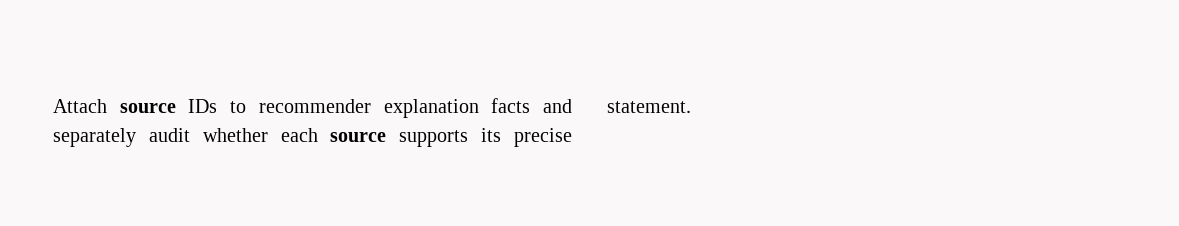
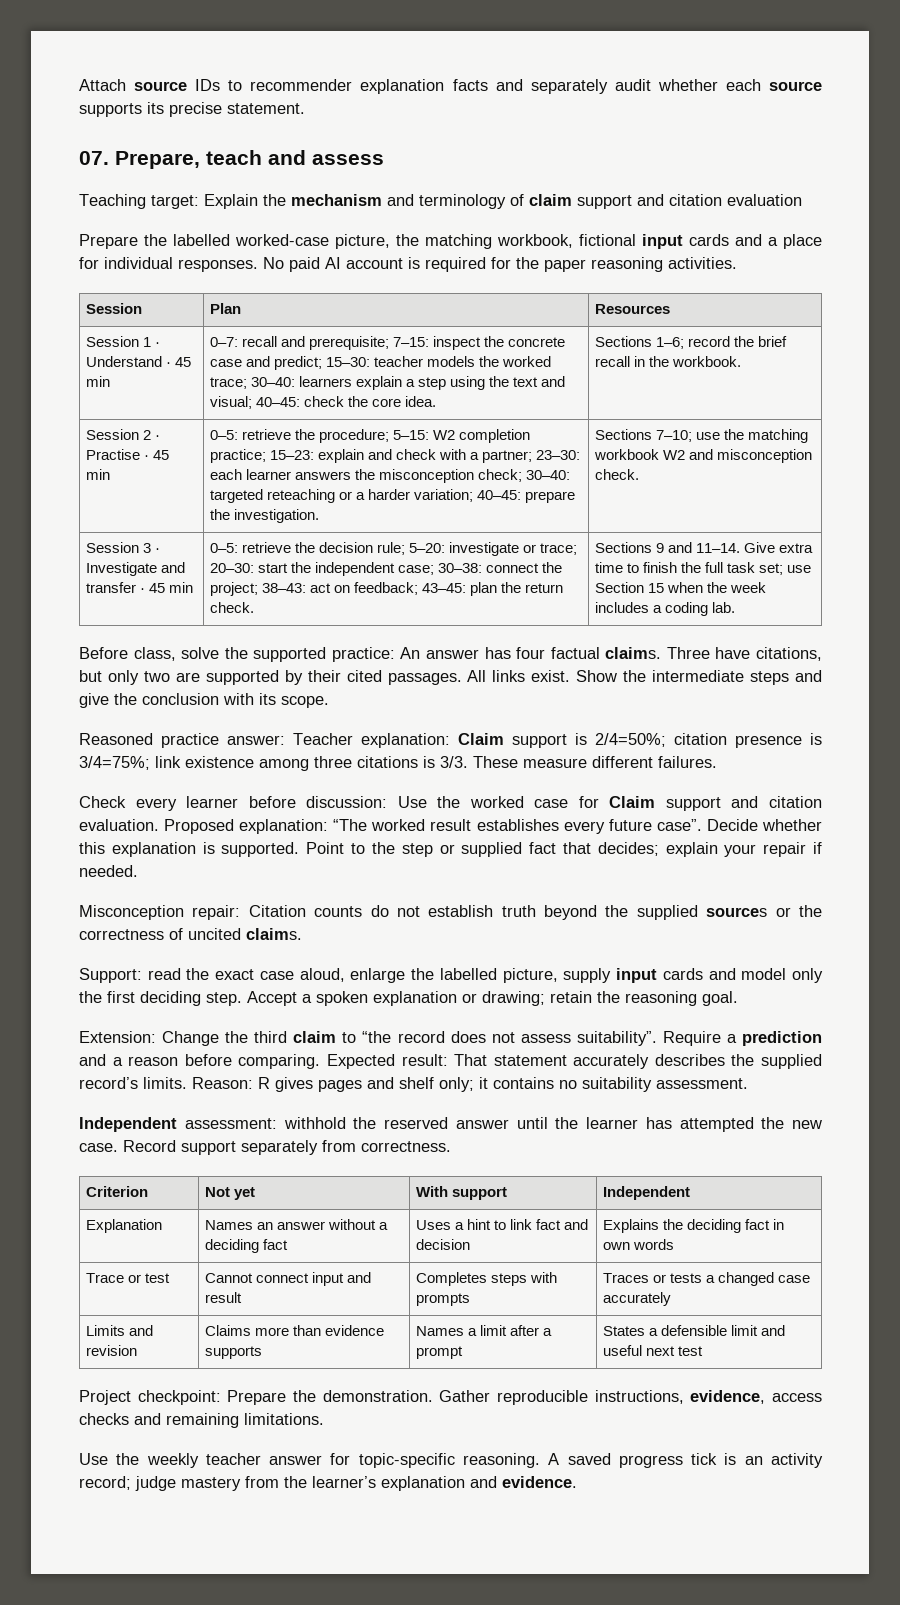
(691, 107) none -> [79,150,384,169] [79,194,802,209] [79,234,822,249] [79,257,737,272] [85,303,142,314] [209,303,241,314] [594,304,670,314] [85,336,161,347] [85,356,192,367] [85,376,110,387] [209,336,566,350] [209,356,552,370] [209,376,566,390] [209,396,437,409] [594,336,788,349] [594,356,742,367] [85,429,161,440] [85,449,170,460] [85,469,110,480] [209,429,531,443] [209,449,581,463] [209,469,571,483] [209,489,576,503] [209,509,320,523] [594,429,809,443] [593,449,813,463] [594,469,639,480] [85,542,161,553] [85,562,186,576] [85,582,194,593] [209,542,578,556] [209,562,563,576] [209,582,564,596] [209,602,254,613] [594,542,814,553] [594,562,812,575] [594,582,767,593] [594,602,736,616] [79,647,822,662] [79,670,822,685] [79,693,329,708] [79,733,822,748] [79,756,717,771] [79,796,823,811] [79,819,822,834] [79,842,822,857] [79,865,138,877] [79,905,822,920] [79,928,302,940] [79,968,824,983] [79,991,738,1006] [79,1031,822,1046] [79,1054,823,1069] [79,1077,748,1092] [79,1117,822,1132] [79,1140,451,1155] [85,1186,148,1197] [204,1187,256,1200] [415,1186,508,1200] [602,1186,690,1200] [85,1219,162,1233] [204,1219,389,1230] [204,1239,289,1253] [415,1219,589,1230] [415,1239,470,1250] [602,1219,785,1233] [602,1239,675,1250] [85,1273,171,1283] [204,1272,372,1286] [204,1292,242,1303] [415,1272,558,1286] [415,1293,470,1306] [602,1272,811,1286] [602,1292,671,1306] [85,1325,154,1336] [85,1345,137,1356] [204,1325,385,1336] [204,1346,262,1359] [415,1325,553,1336] [415,1346,463,1359] [602,1325,786,1336] [602,1345,704,1356] [79,1390,822,1405] [79,1413,324,1428] [79,1453,824,1468] [79,1476,577,1491] // 07. Prepare, teach and assess // Teaching target: Explain the mechanism and terminology of claim support and citation evaluation // Prepare the labelled worked-case picture, the matching workbook, fictional input cards and a place for individual responses. No paid AI account is required for the paper reasoning activities. // Session | Plan | Resources // Session 1 · Understand · 45 min | 0–7: recall and prerequisite; 7–15: inspect the concrete case and predict; 15–30: teacher models the worked trace; 30–40: learners explain a step using the text and visual; 40–45: check the core idea. | Sections 1–6; record the brief recall in the workbook. // Session 2 · Practise · 45 min | 0–5: retrieve the procedure; 5–15: W2 completion practice; 15–23: explain and check with a partner; 23–30: each learner answers the misconception check; 30–40: targeted reteaching or a harder variation; 40–45: prepare the investigation. | Sections 7–10; use the matching workbook W2 and misconception check. // Session 3 · Investigate and transfer · 45 min | 0–5: retrieve the decision rule; 5–20: investigate or trace; 20–30: start the independent case; 30–38: connect the project; 38–43: act on feedback; 43–45: plan the return check. | Sections 9 and 11–14. Give extra time to finish the full task set; use Section 15 when the week includes a coding lab. // Before class, solve the supported practice: An answer has four factual claims. Three have citations, but only two are supported by their cited passages. All links exist. Show the intermediate steps and give the conclusion with its scope. // Reasoned practice answer: Teacher explanation: Claim support is 2/4=50%; citation presence is 3/4=75%; link existence among three citations is 3/3. These measure different failures. // Check every learner before discussion: Use the worked case for Claim support and citation evaluation. Proposed explanation: “The worked result establishes every future case”. Decide whether this explanation is supported. Point to the step or supplied fact that decides; explain your repair if needed. // Misconception repair: Citation counts do not establish truth beyond the supplied sources or the correctness of uncited claims. // Support: read the exact case aloud, enlarge the labelled picture, supply input cards and model only the first deciding step. Accept a spoken explanation or drawing; retain the reasoning goal. // Extension: Change the third claim to “the record does not assess suitability”. Require a prediction and a reason before comparing. Expected result: That statement accurately describes the supplied record’s limits. Reason: R gives pages and shelf only; it contains no suitability assessment. // Independent assessment: withhold the reserved answer until the learner has attempted the new case. Record support separately from correctness. // Criterion | Not yet | With support | Independent // Explanation | Names an answer without a deciding fact | Uses a hint to link fact and decision | Explains the deciding fact in own words // Trace or test | Cannot connect input and result | Completes steps with prompts | Traces or tests a changed case accurately // Limits and revision | Claims more than evidence supports | Names a limit after a prompt | States a defensible limit and useful next test // Project checkpoint: Prepare the demonstration. Gather reproducible instructions, evidence, access checks and remaining limitations. // Use the weekly teacher answer for topic-specific reasoning. A saved progress tick is an activity record; judge mastery from the learner’s explanation and evidence.

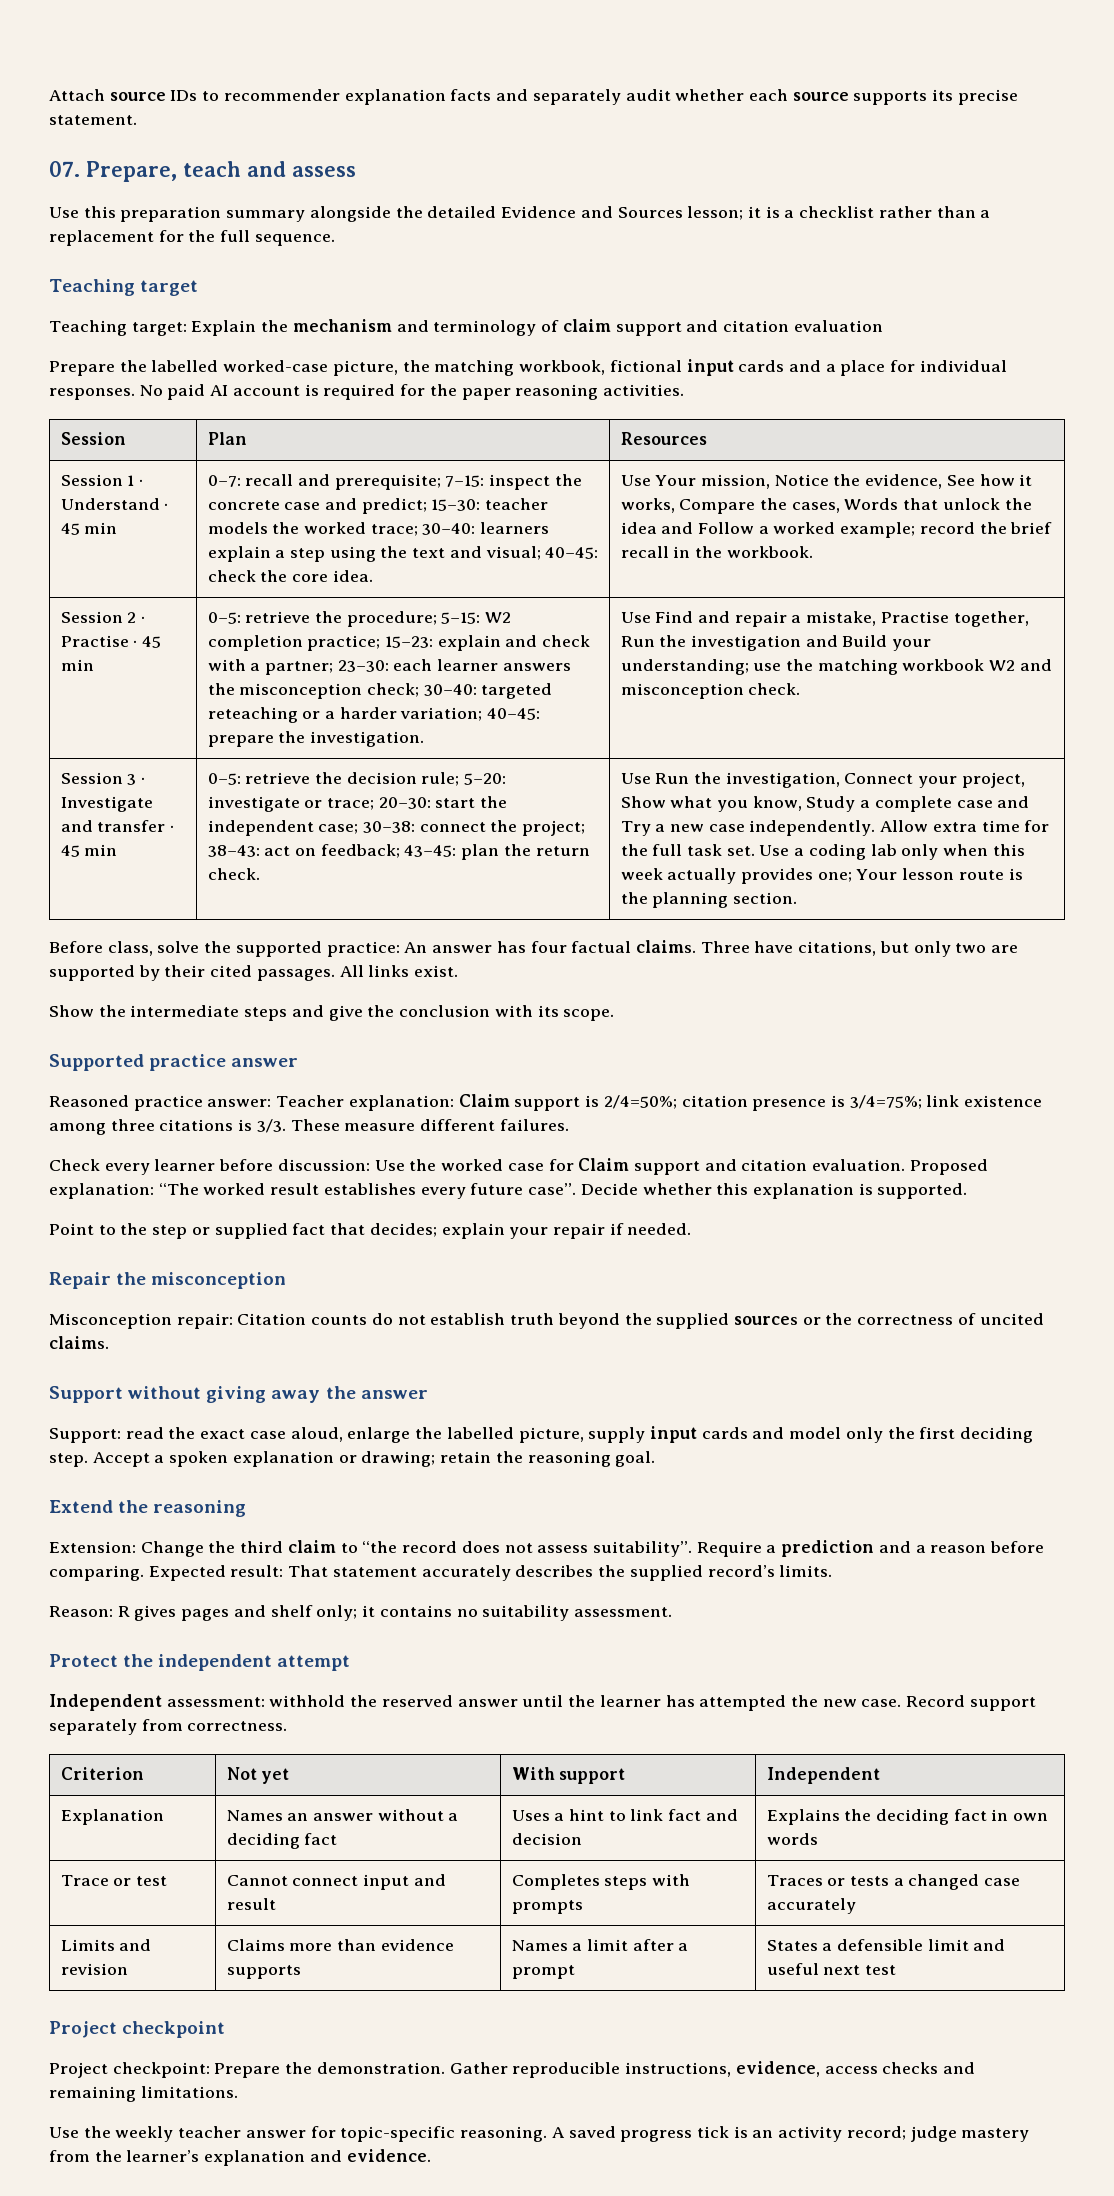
(384, 159) none -> [49,206,991,222] [49,230,335,246] [49,279,199,296] // Use this preparation summary alongside the detailed Evidence and Sources lesson; it is a checklist rather than a replacement for the full sequence. // Teaching target
[594,336,685,349] Sections 1–6; -> [620,474,1033,489] [620,498,1032,514] [620,522,916,538] Use Your mission, Notice the evidence, See how it works, Compare the cases, Words that unlock the idea and Follow a worked example;
[594,429,693,442] Sections 7–10; -> [620,611,1029,627] [620,635,932,651] [620,659,749,675] Use Find and repair a mistake, Practise together, Run the investigation and Build your understanding;
[594,542,814,553] [594,562,812,575] [594,582,767,593] [594,602,736,616] Sections 9 and 11–14. Give extra time to finish the full task set; use Section 15 when the week includes a coding lab. -> [620,772,1025,788] [620,796,1030,812] [620,820,1050,836] [620,844,1025,860] [620,868,1023,884] [620,892,798,908] Use Run the investigation, Connect your project, Show what you know, Study a complete case and Try a new case independently. Allow extra time for the full task set. Use a coding lab only when this week actually provides one; Your lesson route is the planning section.
(571, 676) none -> (459, 971) //
(329, 702) none -> [49,1054,299,1071] // Supported practice answer
(300, 849) none -> (968, 1191) //
(138, 871) none -> [49,1272,287,1289] // Repair the misconception
(302, 934) none -> [49,1386,428,1403] // Support without giving away the answer
(738, 998) none -> [49,1500,247,1517] // Extend the reasoning
(187, 1083) none -> (833, 1571) //
(748, 1083) none -> [49,1654,351,1671] // Protect the independent attempt
(704, 1351) none -> [49,2021,226,2038] // Project checkpoint

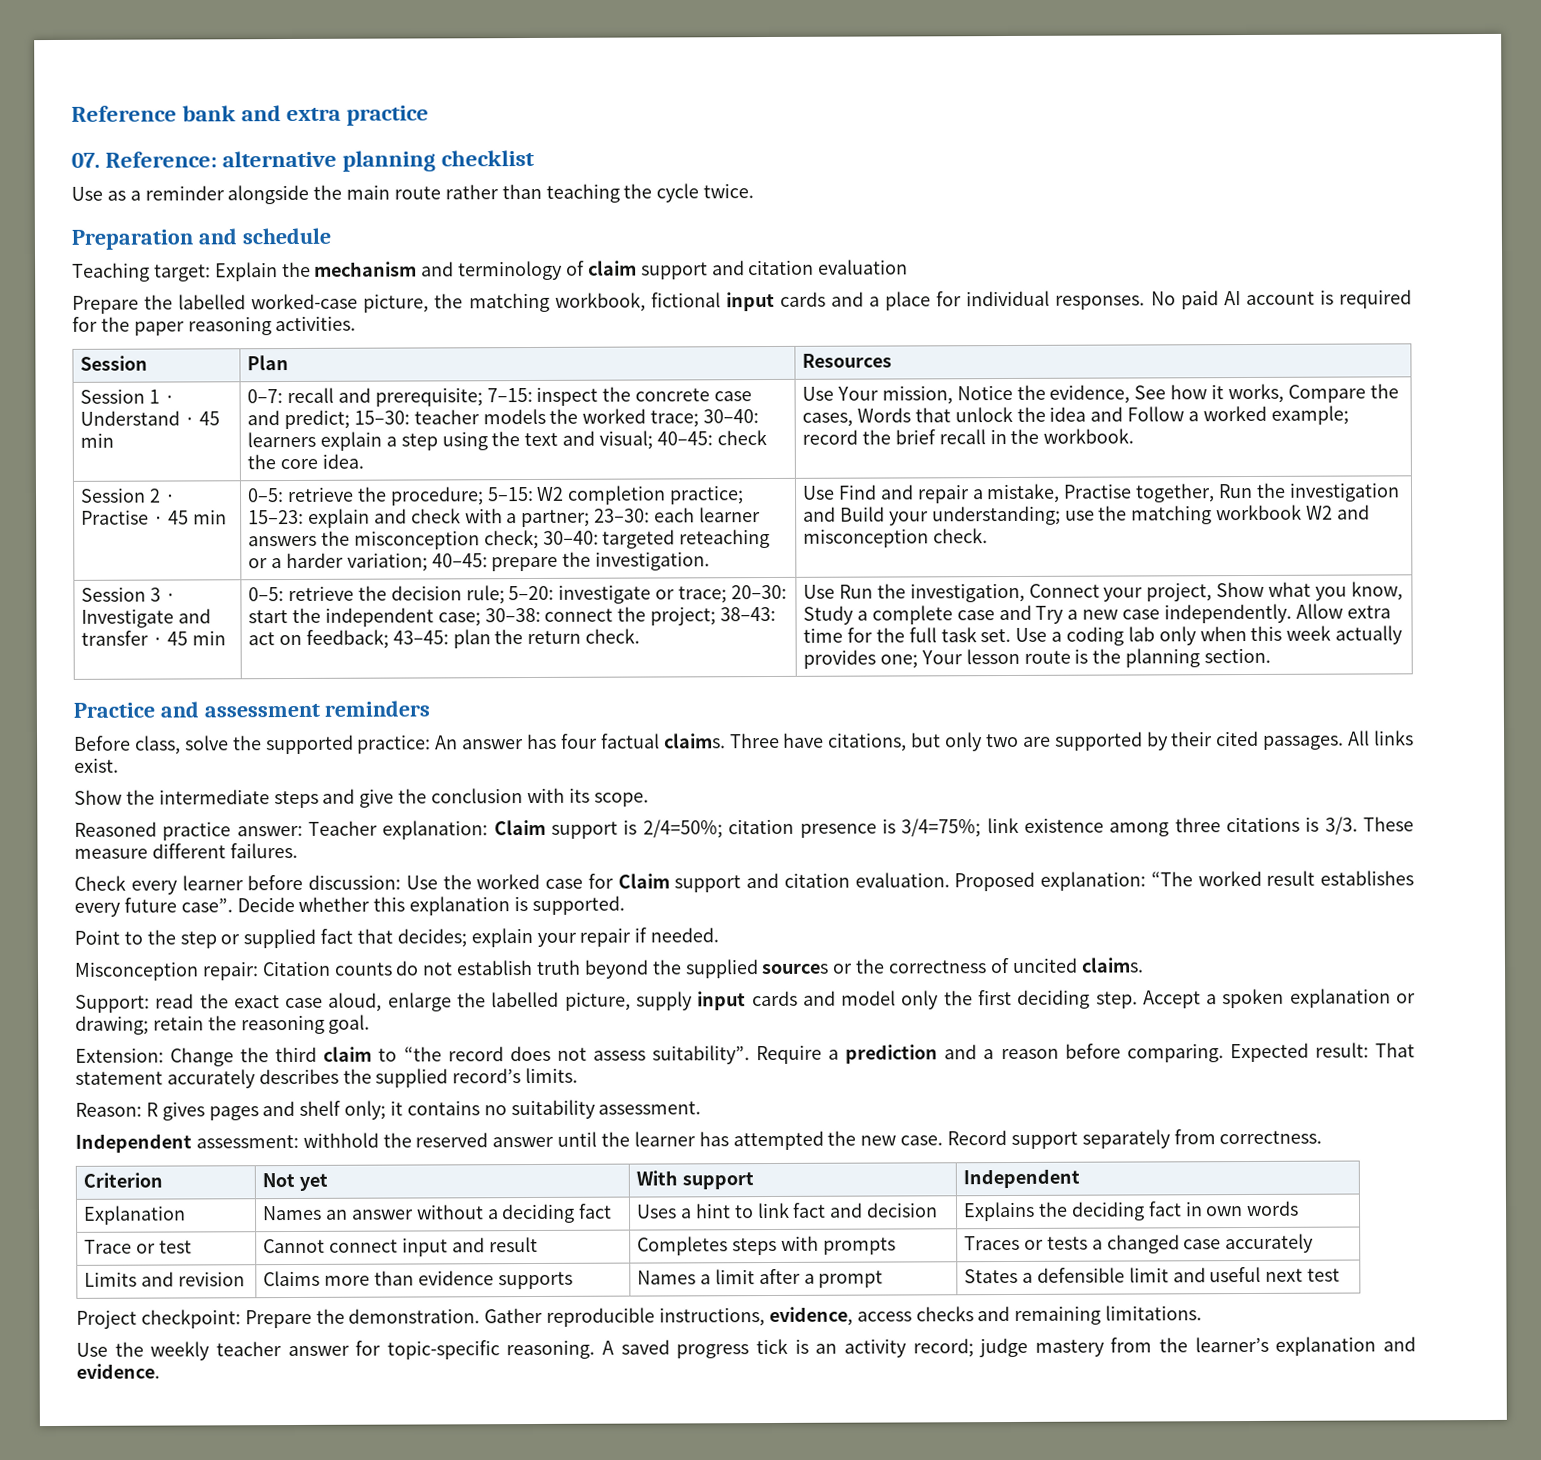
[49,89,1018,105] [49,115,137,125] [49,161,356,182] [49,206,991,222] [49,230,335,246] [49,279,199,296] Attach source IDs to recommender explanation facts and separately audit whether each source supports its precise statement. // 07. Prepare, teach and assess // Use this preparation summary alongside the detailed Evidence and Sources lesson; it is a checklist rather than a replacement for the full sequence. // Teaching target -> [71,105,430,126] [71,149,536,172] [71,183,755,205] [71,227,331,250] Reference bank and extra practice // 07. Reference: alternative planning checklist // Use as a reminder alongside the main route rather than teaching the cycle twice. // Preparation and schedule
(798, 898) none -> [73,700,431,718] // Practice and assessment reminders
[49,1054,299,1071] // Supported practice answer -> (649, 799) none
[49,1272,287,1289] // Repair the misconception -> (720, 935) none
[49,1386,428,1403] // Support without giving away the answer -> (1144, 965) none
[49,1500,247,1517] // Extend the reasoning -> (371, 1024) none
[49,1654,351,1671] // Protect the independent attempt -> (702, 1108) none
[49,2021,226,2038] // Project checkpoint -> (1341, 1275) none

